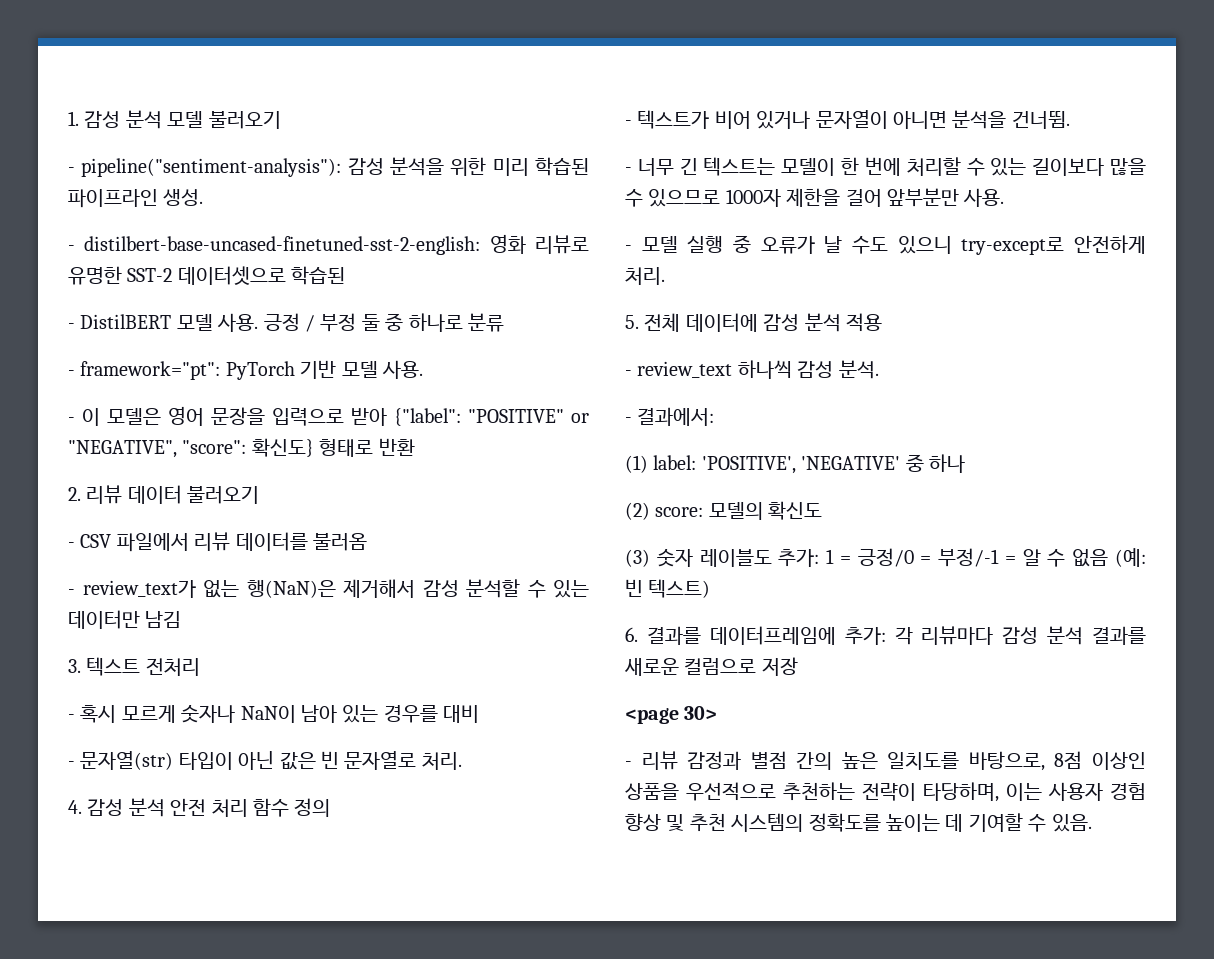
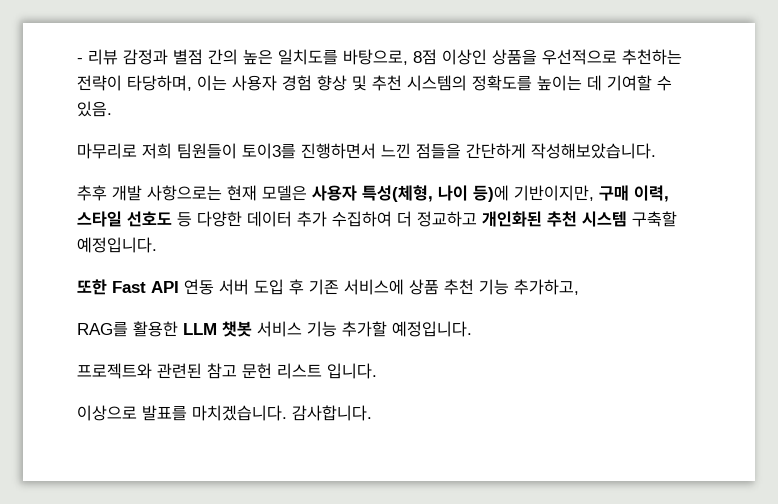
[68,110,281,129] [68,157,589,177] [68,189,204,208] [68,234,589,255] [68,266,346,285] [68,313,504,332] [68,360,423,380] [68,406,589,426] [68,438,415,458] [68,485,260,504] [68,532,367,552] [68,579,589,598] [68,610,182,629] [68,657,200,676] [68,705,480,723] [68,751,462,770] [68,798,331,817] [625,110,1070,129] [625,157,1146,176] [625,188,1005,207] [625,235,1146,255] [625,267,665,285] [625,313,882,332] [625,360,879,379] [625,407,715,426] [625,454,965,474] [625,501,823,520] [625,548,1146,567] [625,579,711,598] [625,626,1146,645] [624,657,798,676] [625,706,718,724] 1. 감성 분석 모델 불러오기 // - pipeline("sentiment-analysis"): 감성 분석을 위한 미리 학습된 파이프라인 생성. // - distilbert-base-uncased-finetuned-sst-2-english: 영화 리뷰로 유명한 SST-2 데이터셋으로 학습된 // - DistilBERT 모델 사용. 긍정 / 부정 둘 중 하나로 분류 // - framework="pt": PyTorch 기반 모델 사용. // - 이 모델은 영어 문장을 입력으로 받아 {"label": "POSITIVE" or "NEGATIVE", "score": 확신도} 형태로 반환 // 2. 리뷰 데이터 불러오기 // - CSV 파일에서 리뷰 데이터를 불러옴 // - review_text가 없는 행(NaN)은 제거해서 감성 분석할 수 있는 데이터만 남김 // 3. 텍스트 전처리 // - 혹시 모르게 숫자나 NaN이 남아 있는 경우를 대비 // - 문자열(str) 타입이 아닌 값은 빈 문자열로 처리. // 4. 감성 분석 안전 처리 함수 정의 // - 텍스트가 비어 있거나 문자열이 아니면 분석을 건너뜀. // - 너무 긴 텍스트는 모델이 한 번에 처리할 수 있는 길이보다 많을 수 있으므로 1000자 제한을 걸어 앞부분만 사용. // - 모델 실행 중 오류가 날 수도 있으니 try-except로 안전하게 처리. // 5. 전체 데이터에 감성 분석 적용 // - review_text 하나씩 감성 분석. // - 결과에서: // (1) label: 'POSITIVE', 'NEGATIVE' 중 하나 // (2) score: 모델의 확신도 // (3) 숫자 레이블도 추가: 1 = 긍정/0 = 부정/-1 = 알 수 없음 (예: 빈 텍스트) // 6. 결과를 데이터프레임에 추가: 각 리뷰마다 감성 분석 결과를 새로운 컬럼으로 저장 // <page 30> // -> (77, 60) none
(1092, 823) none -> [77,143,656,159] [77,185,669,202] [77,211,677,227] [77,237,157,253] [77,279,579,295] [77,321,472,337] [77,363,377,379] [77,405,372,421] // 마무리로 저희 팀원들이 토이3를 진행하면서 느낀 점들을 간단하게 작성해보았습니다. // 추후 개발 사항으로는 현재 모델은 사용자 특성(체형, 나이 등)에 기반이지만, 구매 이력, 스타일 선호도 등 다양한 데이터 추가 수집하여 더 정교하고 개인화된 추천 시스템 구축할 예정입니다. // 또한 Fast API 연동 서버 도입 후 기존 서비스에 상품 추천 기능 추가하고, // RAG를 활용한 LLM 챗봇 서비스 기능 추가할 예정입니다. // 프로젝트와 관련된 참고 문헌 리스트 입니다. // 이상으로 발표를 마치겠습니다. 감사합니다.

